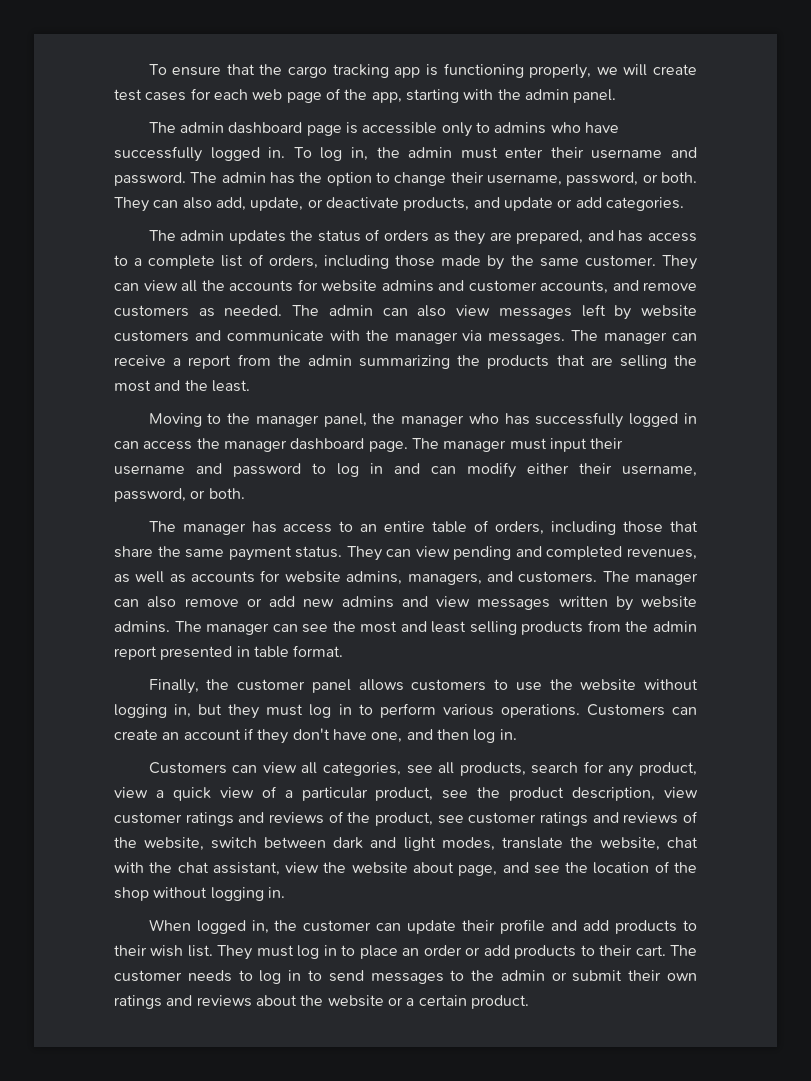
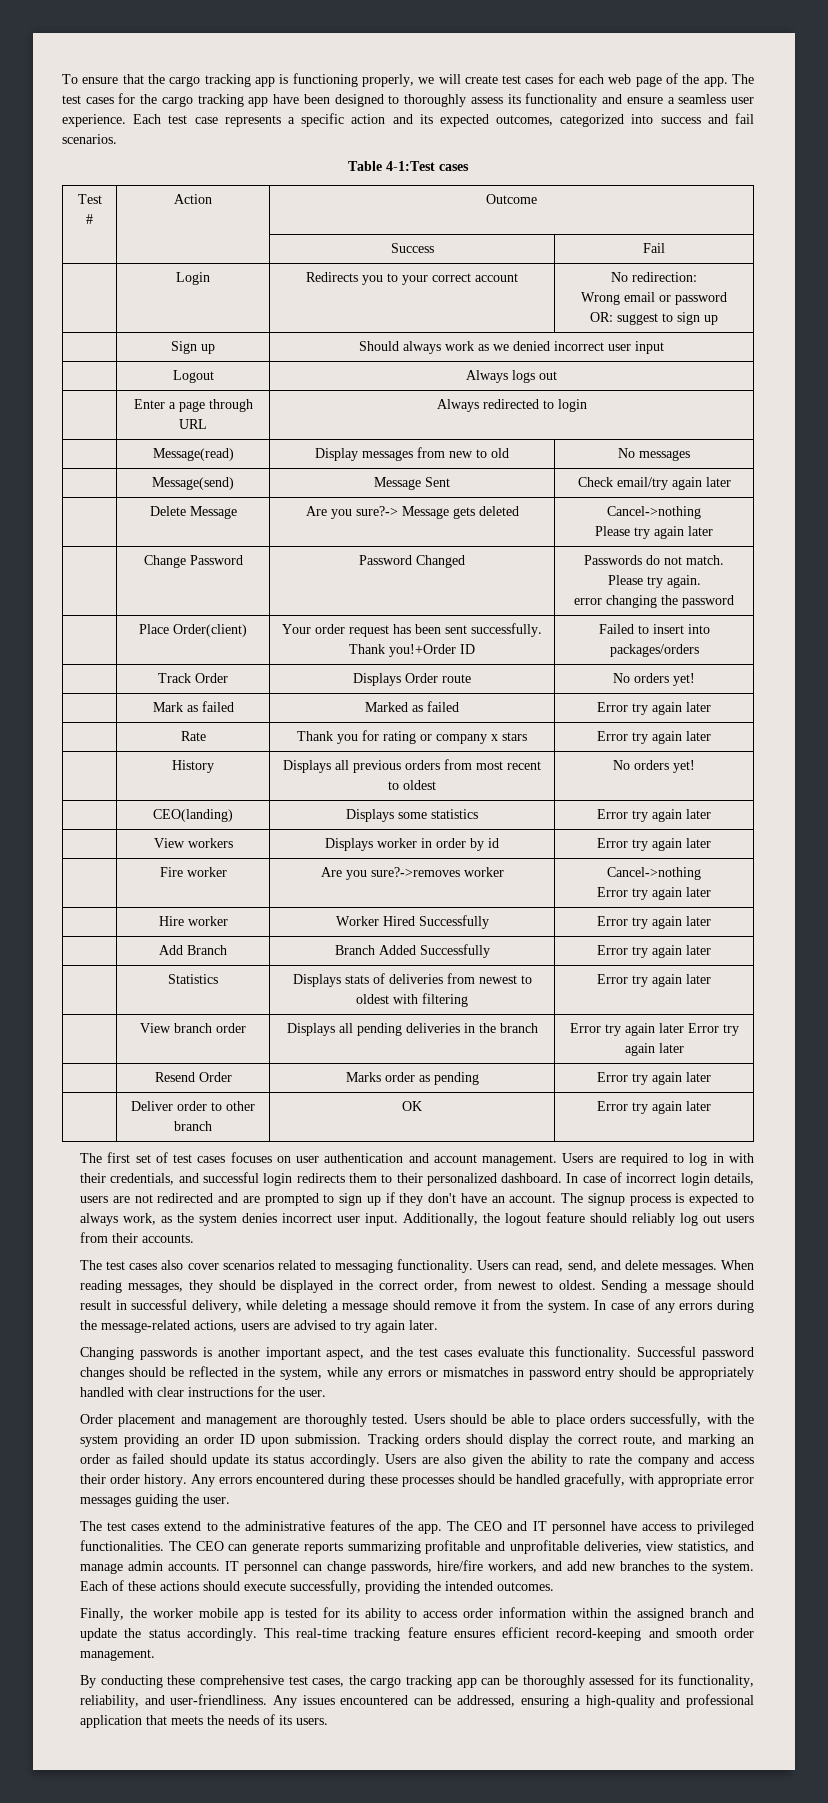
[371,89,617,103] [148,122,619,137] [114,146,697,162] [114,172,697,186] [114,197,684,212] [148,229,698,245] [114,254,697,270] [114,279,697,294] [114,304,698,320] [114,330,698,344] [114,354,697,369] [114,380,250,392] [148,412,697,428] [114,438,624,452] [114,462,697,478] [114,488,245,502] [148,520,698,535] [114,546,698,561] [114,570,699,585] [114,596,697,611] [114,620,698,635] [114,645,344,660] [148,679,699,694] [114,703,697,719] [114,728,517,744] [148,761,698,777] [114,786,698,801] [114,811,698,826] [114,837,699,851] [114,861,697,876] [114,887,285,901] [148,919,697,934] [114,945,697,960] [114,970,697,984] [114,995,529,1009] app, starting with the admin panel. // The admin dashboard page is accessible only to admins who have successfully logged in. To log in, the admin must enter their username and password. The admin has the option to change their username, password, or both. They can also add, update, or deactivate products, and update or add categories. // The admin updates the status of orders as they are prepared, and has access to a complete list of orders, including those made by the same customer. They can view all the accounts for website admins and customer accounts, and remove customers as needed. The admin can also view messages left by website customers and communicate with the manager via messages. The manager can receive a report from the admin summarizing the products that are selling the most and the least. // Moving to the manager panel, the manager who has successfully logged in can access the manager dashboard page. The manager must input their username and password to log in and can modify either their username, password, or both. // The manager has access to an entire table of orders, including those that share the same payment status. They can view pending and completed revenues, as well as accounts for website admins, managers, and customers. The manager can also remove or add new admins and view messages written by website admins. The manager can see the most and least selling products from the admin report presented in table format. // Finally, the customer panel allows customers to use the website without logging in, but they must log in to perform various operations. Customers can create an account if they don't have one, and then log in. // Customers can view all categories, see all products, search for any product, view a quick view of a particular product, see the product description, view customer ratings and reviews of the product, see customer ratings and reviews of the website, switch between dark and light modes, translate the website, chat with the chat assistant, view the website about page, and see the location of the shop without logging in. // When logged in, the customer can update their profile and add products to their wish list. They must log in to place an order or add products to their cart. The customer needs to log in to send messages to the admin or submit their own ratings and reviews about the website or a certain product. -> [703,74,755,87] [62,93,754,107] [62,113,754,127] [62,134,117,144] [348,161,469,171] [77,194,102,204] [86,214,93,224] [174,194,212,204] [486,194,537,204] [390,243,434,253] [643,243,665,253] [176,272,210,285] [306,272,518,285] [611,272,697,282] [581,292,727,305] [590,312,718,325] [171,341,215,354] [359,341,664,354] [172,370,214,383] [466,370,557,383] [133,399,253,412] [179,419,207,429] [436,399,587,412] [152,448,234,461] [315,447,509,461] [618,448,690,461] [152,477,234,490] [374,477,450,490] [577,477,731,490] [149,506,237,519] [305,506,519,519] [607,506,701,519] [595,526,713,539] [143,555,243,568] [359,555,465,568] [584,555,724,565] [607,575,701,588] [574,595,734,608] [139,624,247,637] [282,623,542,637] [349,644,475,657] [598,624,710,634] [609,644,699,657] [158,673,228,683] [353,673,471,686] [613,673,695,686] [152,701,234,712] [365,701,459,712] [597,702,711,715] [180,731,206,741] [297,730,527,744] [597,731,711,744] [172,760,214,773] [283,759,541,773] [388,780,436,790] [613,760,695,773] [153,809,233,822] [346,809,478,822] [597,809,711,822] [153,838,233,848] [325,838,499,851] [597,838,711,851] [159,867,227,877] [320,867,504,880] [607,867,701,880] [597,887,711,900] [158,916,228,926] [335,915,489,929] [597,916,711,929] [159,945,227,955] [334,944,490,958] [597,945,711,958] [168,974,218,984] [292,973,532,987] [356,993,468,1007] [597,974,711,987] [140,1023,246,1033] [286,1023,538,1036] [569,1023,739,1036] [624,1043,684,1056] [154,1072,232,1082] [345,1072,479,1085] [597,1072,711,1085] [131,1101,255,1111] [174,1121,212,1131] [402,1101,422,1111] [597,1101,711,1114] [80,1152,754,1166] [80,1172,755,1186] [80,1192,754,1206] [80,1212,754,1226] [80,1232,195,1243] [80,1259,754,1273] [80,1279,754,1293] [80,1299,754,1313] [80,1320,439,1333] [80,1346,754,1360] [80,1366,754,1380] [80,1386,327,1397] [80,1413,755,1427] [80,1434,755,1447] [80,1453,754,1467] [80,1473,754,1487] [80,1494,231,1507] [80,1520,755,1534] [80,1540,754,1554] [80,1560,755,1574] [80,1580,555,1594] [80,1607,754,1621] [80,1627,754,1641] [80,1649,156,1661] [80,1674,755,1688] [80,1694,754,1708] [80,1714,329,1728] app. The test cases for the cargo tracking app have been designed to thoroughly assess its functionality and ensure a seamless user experience. Each test case represents a specific action and its expected outcomes, categorized into success and fail scenarios. // Table 4-1:Test cases // Test # | Action | Outcome // | | Success | Fail // | Login | Redirects you to your correct account | No redirection: // Wrong email or password // OR: suggest to sign up // | Sign up | Should always work as we denied incorrect user input // | Logout | Always logs out // | Enter a page through URL | Always redirected to login // | Message(read) | Display messages from new to old | No messages // | Message(send) | Message Sent | Check email/try again later // | Delete Message | Are you sure?-> Message gets deleted | Cancel->nothing // Please try again later // | Change Password | Password Changed | Passwords do not match. Please try again. // error changing the password // | Place Order(client) | Your order request has been sent successfully. Thank you!+Order ID | Failed to insert into packages/orders // | Track Order | Displays Order route | No orders yet! // | Mark as failed | Marked as failed | Error try again later // | Rate | Thank you for rating or company x stars | Error try again later // | History | Displays all previous orders from most recent to oldest | No orders yet! // | CEO(landing) | Displays some statistics | Error try again later // | View workers | Displays worker in order by id | Error try again later // | Fire worker | Are you sure?->removes worker | Cancel->nothing // Error try again later // | Hire worker | Worker Hired Successfully | Error try again later // | Add Branch | Branch Added Successfully | Error try again later // | Statistics | Displays stats of deliveries from newest to oldest with filtering | Error try again later // | View branch order | Displays all pending deliveries in the branch | Error try again later Error try again later // | Resend Order | Marks order as pending | Error try again later // | Deliver order to other branch | OK | Error try again later // The first set of test cases focuses on user authentication and account management. Users are required to log in with their credentials, and successful login redirects them to their personalized dashboard. In case of incorrect login details, users are not redirected and are prompted to sign up if they don't have an account. The signup process is expected to always work, as the system denies incorrect user input. Additionally, the logout feature should reliably log out users from their accounts. // The test cases also cover scenarios related to messaging functionality. Users can read, send, and delete messages. When reading messages, they should be displayed in the correct order, from newest to oldest. Sending a message should result in successful delivery, while deleting a message should remove it from the system. In case of any errors during the message-related actions, users are advised to try again later. // Changing passwords is another important aspect, and the test cases evaluate this functionality. Successful password changes should be reflected in the system, while any errors or mismatches in password entry should be appropriately handled with clear instructions for the user. // Order placement and management are thoroughly tested. Users should be able to place orders successfully, with the system providing an order ID upon submission. Tracking orders should display the correct route, and marking an order as failed should update its status accordingly. Users are also given the ability to rate the company and access their order history. Any errors encountered during these processes should be handled gracefully, with appropriate error messages guiding the user. // The test cases extend to the administrative features of the app. The CEO and IT personnel have access to privileged functionalities. The CEO can generate reports summarizing profitable and unprofitable deliveries, view statistics, and manage admin accounts. IT personnel can change passwords, hire/fire workers, and add new branches to the system. Each of these actions should execute successfully, providing the intended outcomes. // Finally, the worker mobile app is tested for its ability to access order information within the assigned branch and update the status accordingly. This real-time tracking feature ensures efficient record-keeping and smooth order management. // By conducting these comprehensive test cases, the cargo tracking app can be thoroughly assessed for its functionality, reliability, and user-friendliness. Any issues encountered can be addressed, ensuring a high-quality and professional application that meets the needs of its users.

